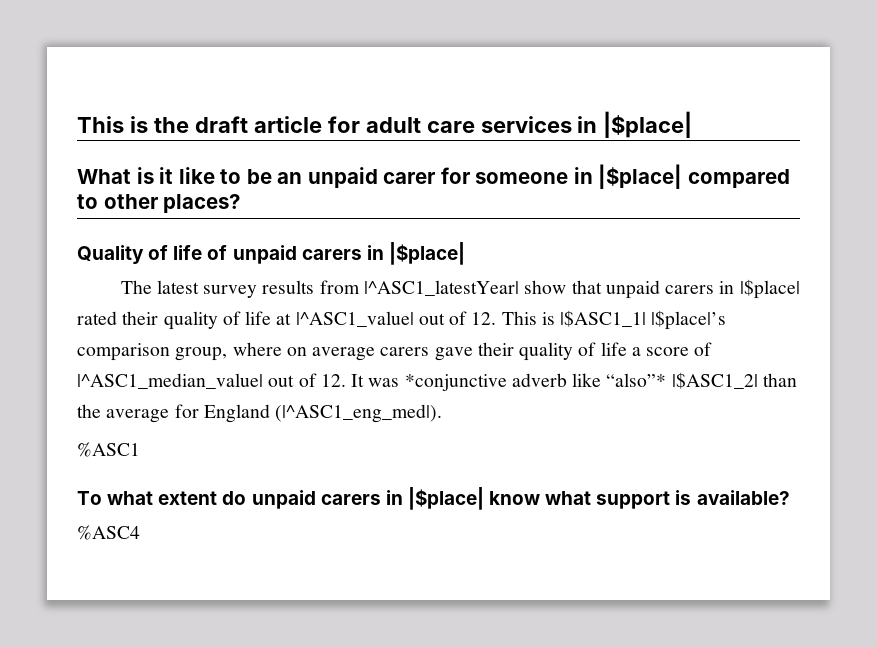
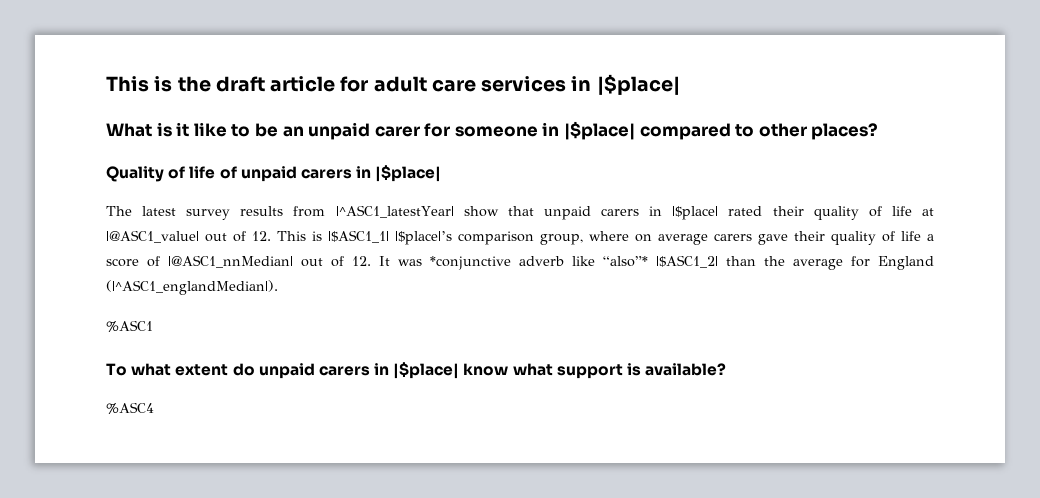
[295,311,414,327] |^ASC1_value| -> [106,230,199,243] |@ASC1_value|
[77,373,263,389] |^ASC1_median_value| -> [168,255,293,268] |@ASC1_nnMedian|
[275,404,443,423] (|^ASC1_eng_med|). -> [106,280,278,295] (|^ASC1_englandMedian|).

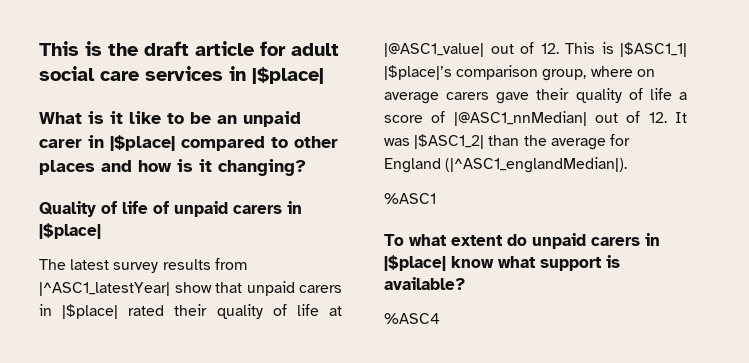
(427, 84) none -> [39,66,95,81] social
[424,123,538,137] for someone -> (82, 143) none
[811,123,879,140] places? -> [39,159,306,176] places and how is it changing?
[430,256,648,270] *conjunctive adverb like “also”* -> (410, 142) none

